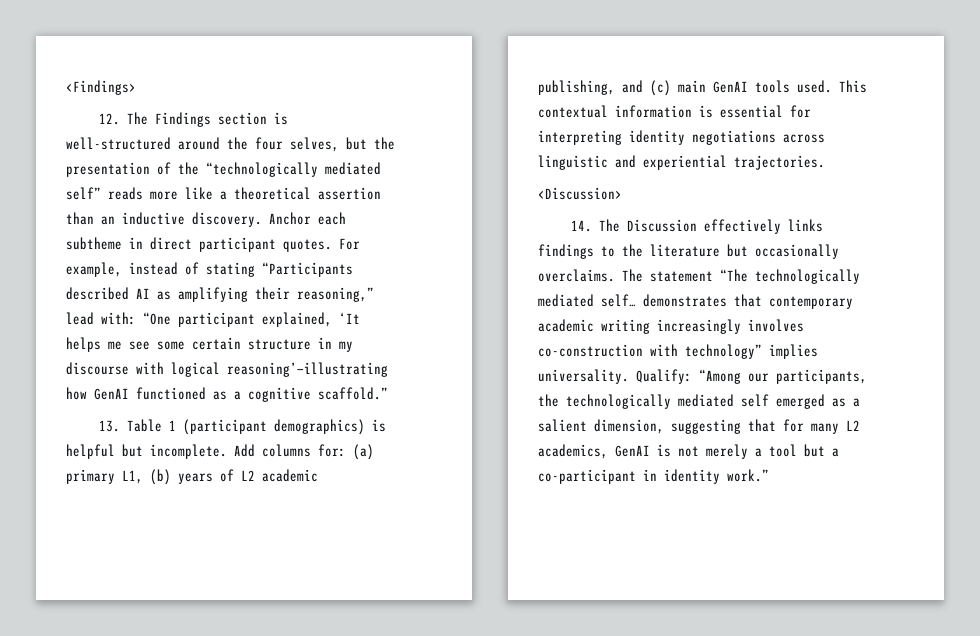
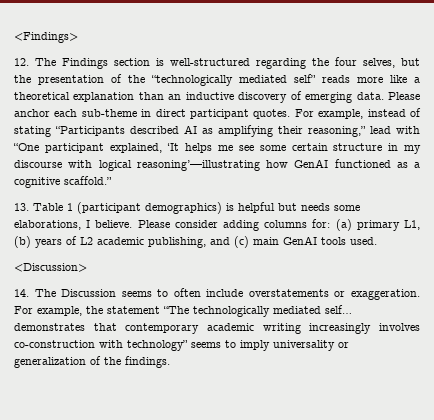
[178,137,220,150] around -> [256,58,306,69] regarding
[318,187,381,200] assertion -> [73,92,135,102] explanation
[192,212,346,227] [66,237,122,250] discovery. Anchor each subtheme -> [238,91,421,103] [14,109,137,117] discovery of emerging data. Please anchor each sub-theme
[101,312,136,325] with: -> [396,126,420,134] with
[150,444,255,459] incomplete. Add -> [301,203,360,211] [14,220,259,231] needs some elaborations, I believe. Please consider adding
[839,80,867,93] [538,105,811,118] [538,130,825,145] [538,155,825,170] [538,187,622,200] [570,219,823,234] [538,244,839,259] [538,269,643,282] This contextual information is essential for interpreting identity negotiations across linguistic and experiential trajectories. // <Discussion> // 14. The Discussion effectively links findings to the literature but occasionally overclaims. The -> [14,263,87,272] [14,288,420,300] [14,306,103,316] // <Discussion> // 14. The Discussion seems to often include overstatements or exaggeration. For example, the
[769,344,818,359] [538,369,867,384] [538,394,860,409] [538,419,860,434] [538,444,839,459] [538,469,769,484] implies universality. Qualify: “Among our participants, the technologically mediated self emerged as a salient dimension, suggesting that for many L2 academics, GenAI is not merely a tool but a co-participant in identity work.” -> [191,340,349,351] [14,356,170,368] seems to imply universality or generalization of the findings.

